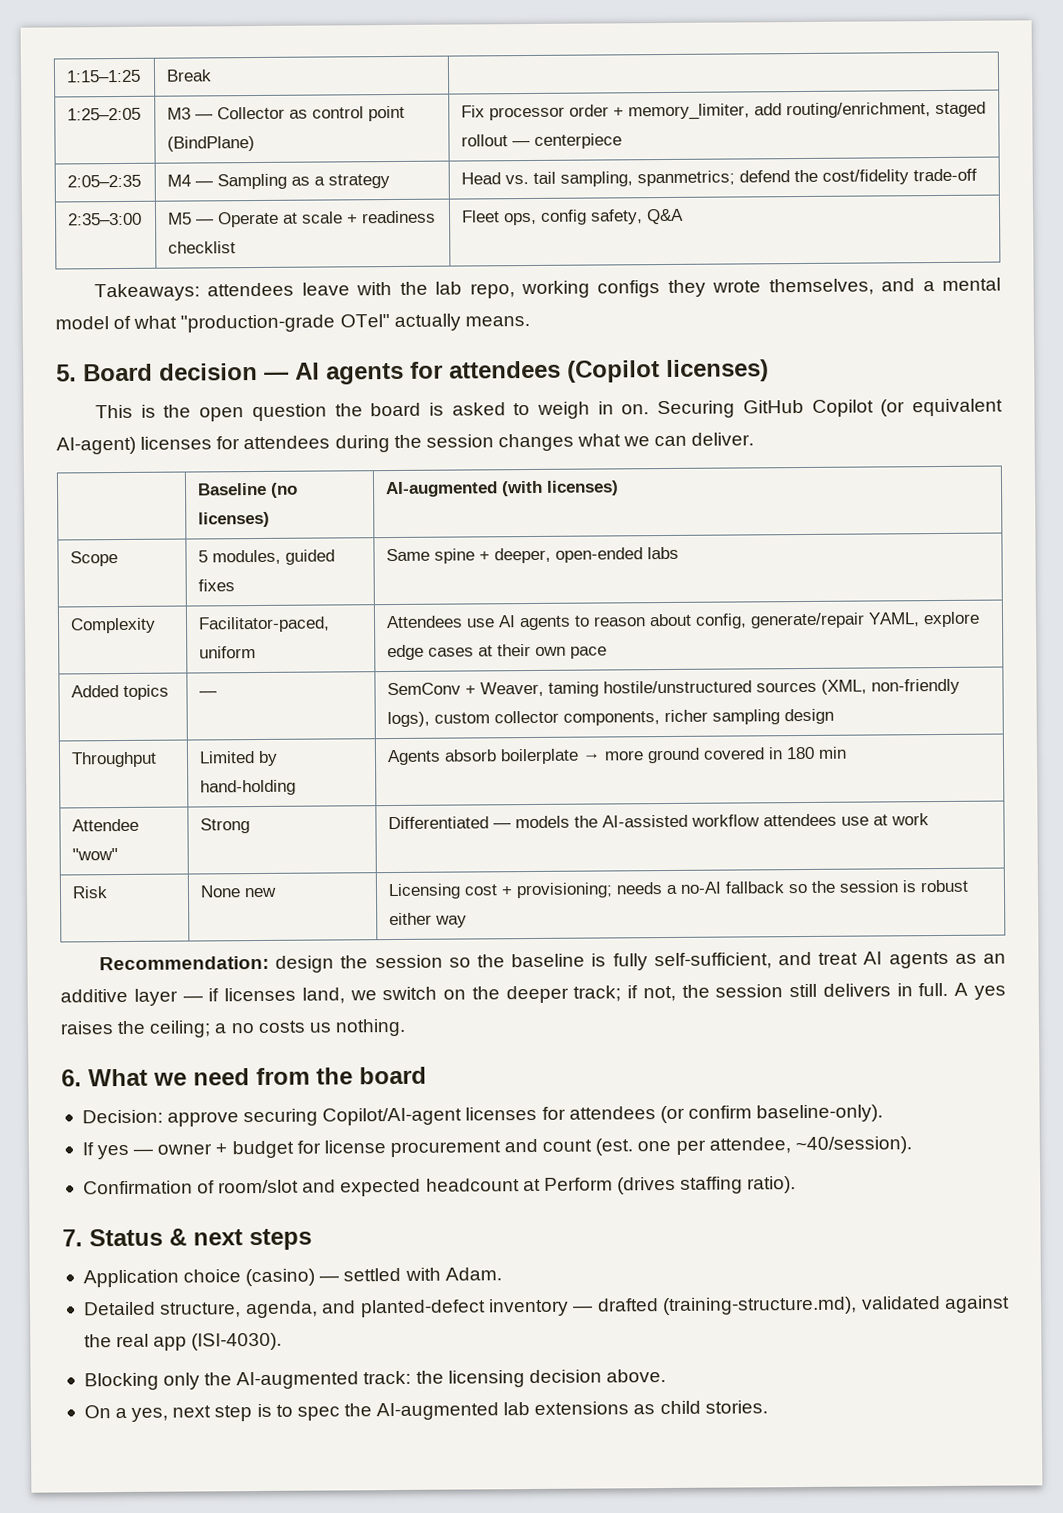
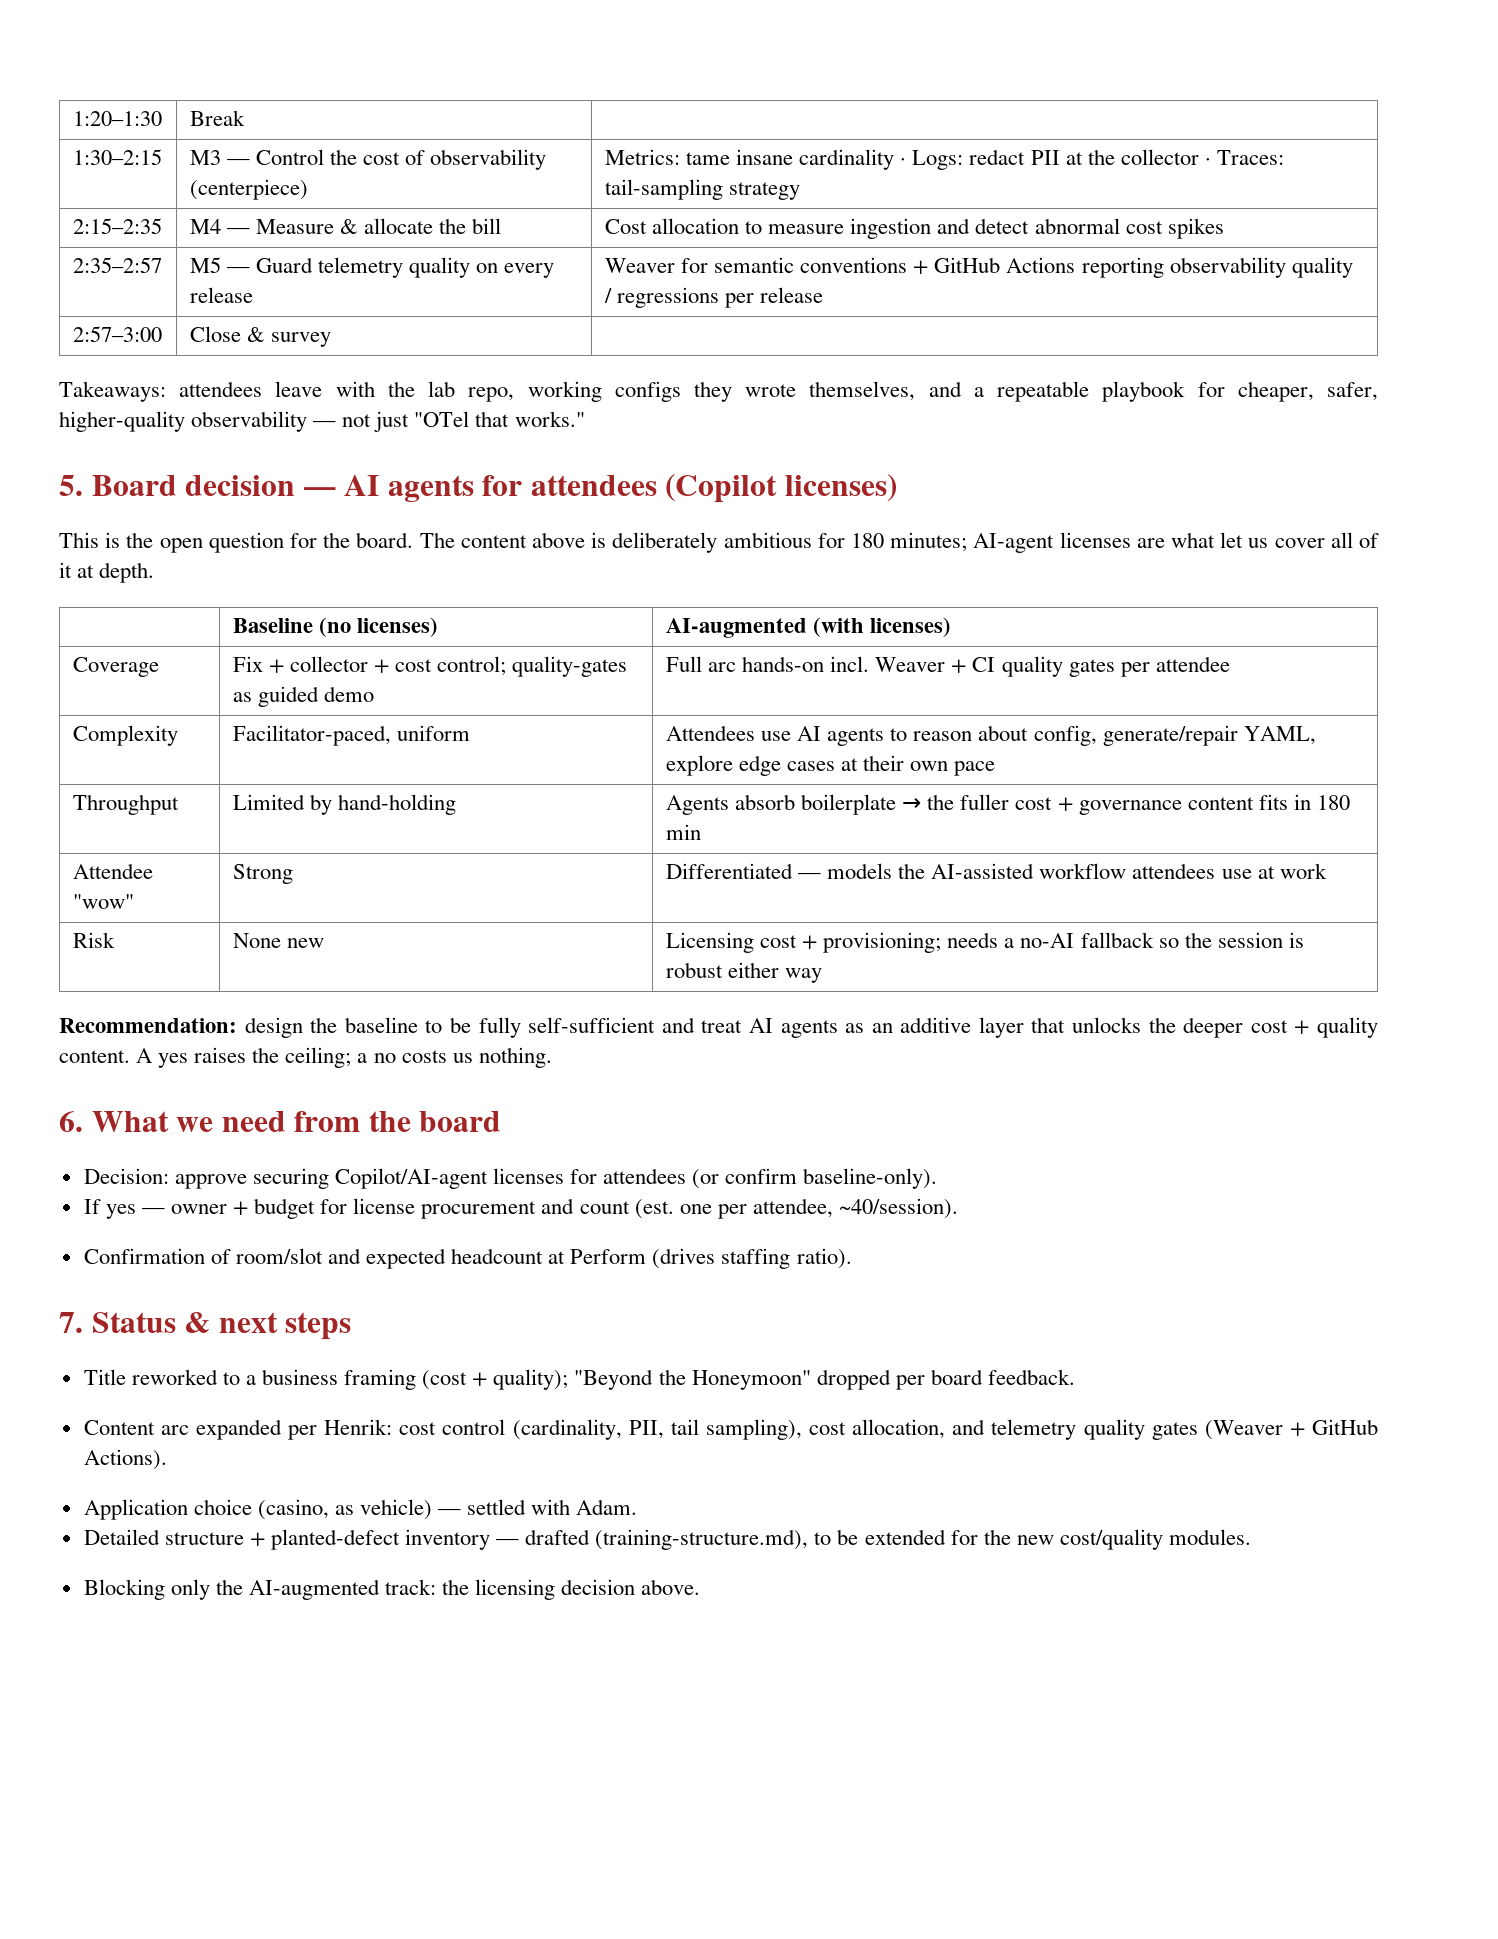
[66,69,142,83] 1:15–1:25 -> [72,111,162,126] 1:20–1:30
[67,107,142,121] 1:25–2:05 -> [72,149,162,165] 1:30–2:15
[217,105,406,122] [167,136,256,152] [461,101,987,121] [461,133,623,149] [67,174,142,188] [167,173,391,190] [461,168,978,187] [68,212,143,226] [168,210,437,228] [168,241,237,254] [461,208,685,226] Collector as control point (BindPlane) | Fix processor order + memory_limiter, add routing/enrichment, staged rollout — centerpiece // 2:05–2:35 | M4 — Sampling as a strategy | Head vs. tail sampling, spanmetrics; defend the cost/fidelity trade-off // 2:35–3:00 | M5 — Operate at scale + readiness checklist | Fleet ops, config safety, Q&A -> [256,149,547,170] [189,179,308,200] [604,149,1284,170] [604,179,801,200] [72,218,162,234] [189,218,502,234] [604,218,1224,239] [72,257,162,273] [189,257,555,278] [189,287,253,303] [604,257,1353,278] [603,287,824,308] [72,326,162,342] [189,326,332,347] Control the cost of observability (centerpiece) | Metrics: tame insane cardinality · Logs: redact PII at the collector · Traces: tail-sampling strategy // 2:15–2:35 | M4 — Measure & allocate the bill | Cost allocation to measure ingestion and detect abnormal cost spikes // 2:35–2:57 | M5 — Guard telemetry quality on every release | Weaver for semantic conventions + GitHub Actions reporting observability quality / regressions per release // 2:57–3:00 | Close & survey |
[942,277,1002,291] [55,313,530,333] mental model of what "production-grade OTel" actually means. -> [997,381,1378,402] [59,411,585,432] repeatable playbook for cheaper, safer, higher-quality observability — not just "OTel that works."
[334,398,1004,419] [56,432,755,455] the board is asked to weigh in on. Securing GitHub Copilot (or equivalent AI-agent) licenses for attendees during the session changes what we can deliver. -> [290,532,1380,553] [59,562,155,583] for the board. The content above is deliberately ambitious for 180 minutes; AI-agent licenses are what let us cover all of it at depth.
[70,551,119,567] [198,549,336,565] [198,579,236,592] [386,546,680,564] Scope | 5 modules, guided fixes | Same spine + deeper, open-ended labs -> [72,657,159,677] [232,656,628,677] [232,686,375,707] [665,656,1230,677] Coverage | Fix + collector + cost control; quality-gates as guided demo | Full arc hands-on incl. Weaver + CI quality gates per attendee
[71,684,170,700] [199,691,218,697] [387,678,961,697] [387,708,835,728] // Added topics | — | SemConv + Weaver, taming hostile/unstructured sources (XML, non-friendly logs), custom collector components, richer sampling design -> (996, 768) none
[604,747,766,764] more ground covered -> [927,794,1288,815] the fuller cost + governance content fits
[374,952,772,971] session so the baseline is fully self-sufficient, -> [344,1017,656,1038] baseline to be fully self-sufficient
[182,982,949,1004] — if licenses land, we switch on the deeper track; if not, the session still delivers in full. -> [1031,1017,1378,1038] [59,1050,130,1063] that unlocks the deeper cost + quality content.
(312, 1239) none -> [83,1369,1075,1390] [83,1419,1379,1440] [83,1449,167,1470] // Title reworked to a business framing (cost + quality); "Beyond the Honeymoon" dropped per board feedback. // Content arc expanded per Henrik: cost control (cardinality, PII, tail sampling), cost allocation, and telemetry quality gates (Weaver + GitHub Actions).
[245,1268,316,1287] (casino) -> [257,1499,433,1520] (casino, as vehicle)
[159,1300,357,1319] structure, agenda, and -> [164,1532,265,1546] structure +
[860,1295,1010,1313] [83,1332,283,1351] validated against the real app (ISI-4030). -> [814,1529,1251,1550] to be extended for the new cost/quality modules.
[83,1400,768,1422] // On a yes, next step is to spec the AI-augmented lab extensions as child stories. -> (701, 1587) none

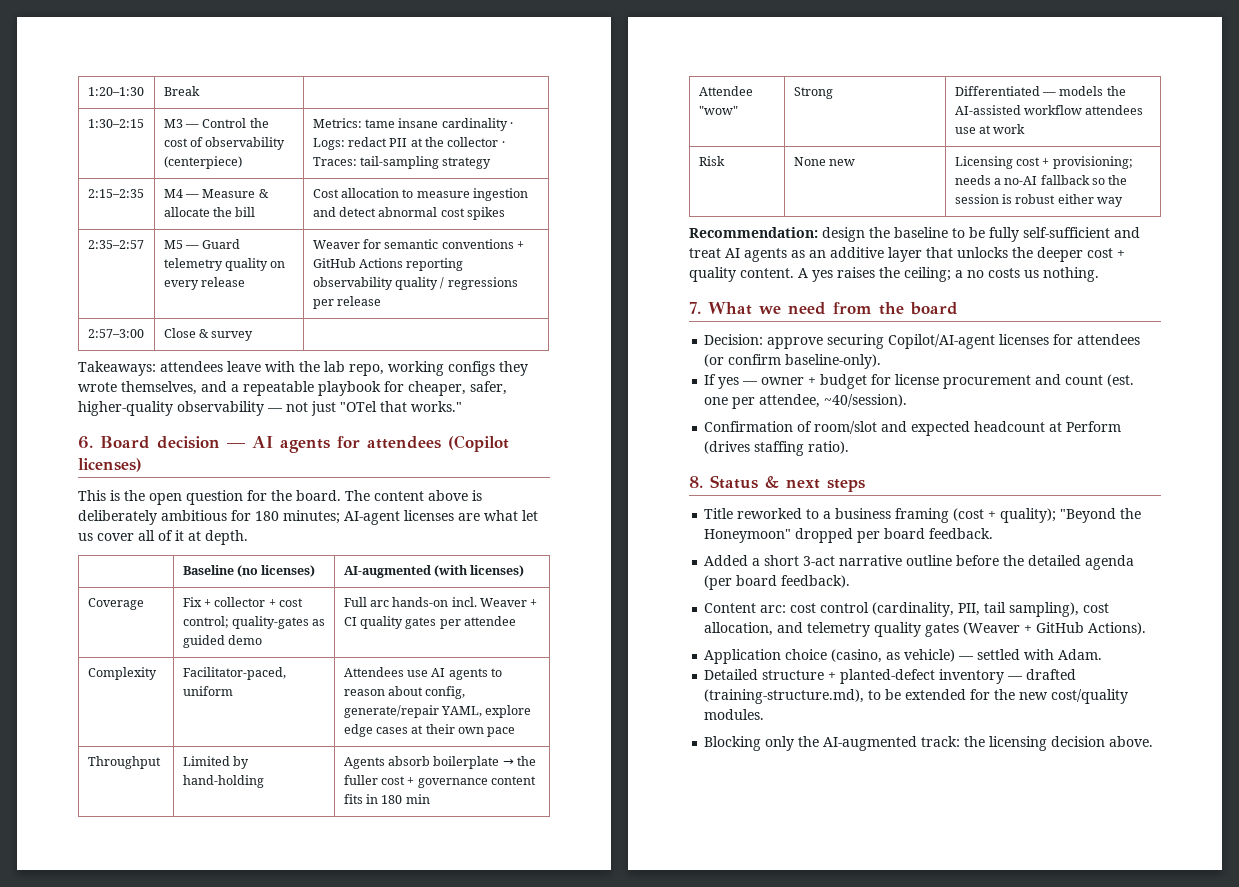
[59,475,83,496] 5. -> [78,436,93,449] 6.
[59,1111,83,1132] 6. -> [689,302,701,314] 7.
[59,1312,83,1333] 7. -> [689,476,703,488] 8.
[83,1419,393,1440] Content arc expanded per Henrik: -> [704,555,1135,570] [704,575,851,590] [704,603,787,613] Added a short 3-act narrative outline before the detailed agenda (per board feedback). // Content arc:

